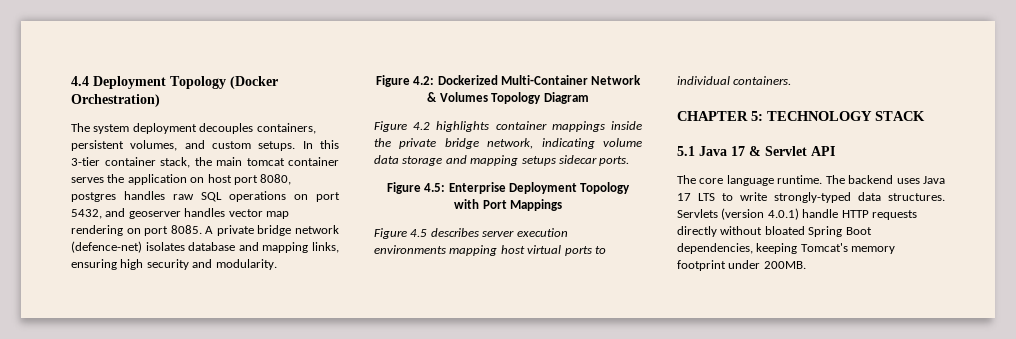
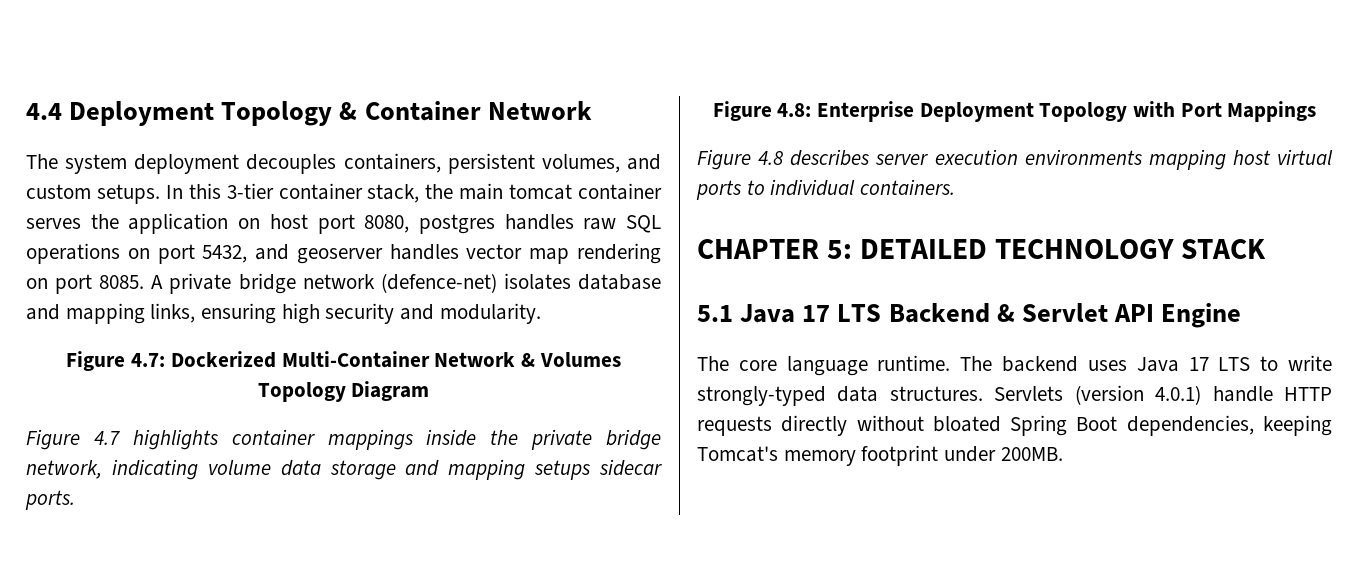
[230,76,278,89] [71,94,160,107] (Docker Orchestration) -> [339,101,592,121] & Container Network
[413,76,435,85] 4.2: -> [131,353,166,367] 4.7:
[413,122,431,130] 4.2 -> [93,431,120,445] 4.7
[424,183,446,192] 4.5: -> [777,103,812,117] 4.8:
[410,229,428,237] 4.5 -> [758,151,784,165] 4.8
(763, 116) none -> [859,239,987,259] DETAILED
(745, 151) none -> [837,303,990,323] LTS Backend
(835, 151) none -> [1161,303,1242,328] Engine

